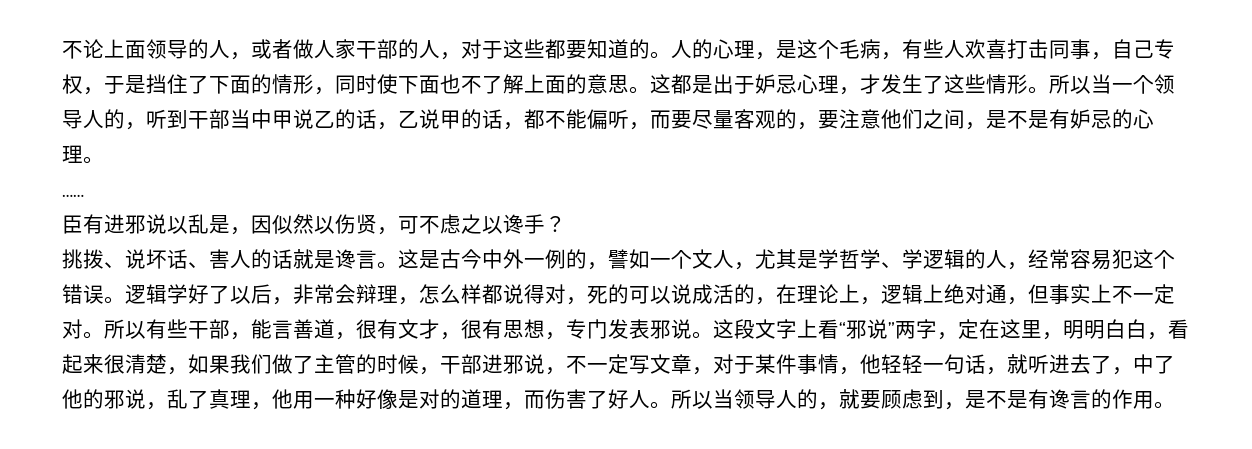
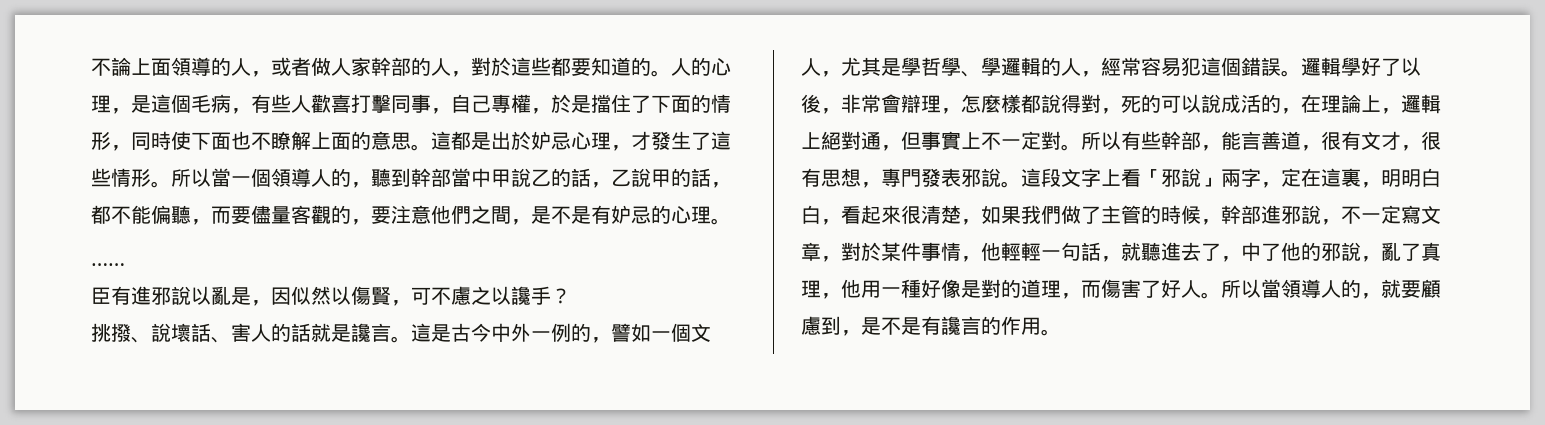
[62,39,188,59] 不论上面领导 -> [91,57,211,76] 不論上面領導
[356,41,377,59] 干 -> [371,57,391,76] 幹
[461,39,524,59] 对于这 -> [471,57,531,76] 對於這
[797,39,839,59] 这个 -> [151,94,191,113] 這個
[965,39,1049,59] 欢喜打击 -> [311,94,391,113] 歡喜打擊
[1154,39,1175,59] [62,74,167,95] 专权，于是挡 -> [491,94,611,114] 專權，於是擋
[356,74,377,94] 时 -> [151,131,171,150] 時
[482,75,503,94] 了 -> [271,131,291,150] 瞭
[650,74,755,94] 这都是出于 -> [431,131,531,150] 這都是出於
[881,74,965,94] 发生了这 -> [651,131,731,150] 發生了這
[1091,74,1175,94] [62,109,776,130] 当一个领导人的，听到干部当中甲说乙的话，乙说甲的话，都不能偏听，而要尽量客观 -> [211,168,731,188] [91,205,331,225] 當一個領導人的，聽到幹部當中甲說乙的話，乙說甲的話，都不能偏聽，而要儘量客觀
[902,109,965,129] 们之间 -> [451,205,511,224] 們之間
[104,214,209,234] 进邪说以乱 -> [131,286,231,305] 進邪說以亂
[335,214,566,235] [62,249,419,269] 伤贤，可不虑之以谗手？ // 挑拨、说坏话、害人的话就是谗言。这 -> [351,286,571,306] [91,323,431,343] 傷賢，可不慮之以讒手？ // 挑撥、說壞話、害人的話就是讒言。這
[671,250,692,269] 个 -> [671,323,691,342] 個
[818,249,1175,270] [62,284,566,305] 学哲学、学逻辑的人，经常容易犯这个错误。逻辑学好了以后，非常会辩理，怎么样都说得对 -> [901,57,1421,77] [801,94,1101,114] 學哲學、學邏輯的人，經常容易犯這個錯誤。邏輯學好了以後，非常會辯理，怎麼樣都說得對
[671,284,692,304] 说 -> [1201,94,1221,113] 說
[818,284,986,305] 论上，逻辑上绝对 -> [1341,94,1441,114] [801,131,861,150] 論上，邏輯上絕對
[1070,284,1091,304] 实 -> [941,131,961,150] 實
[62,319,83,339] 对 -> [1041,131,1061,150] 對
[188,321,209,339] 干 -> [1161,131,1181,150] 幹
[566,319,916,339] 专门发表邪说。这段文字上看“邪说”两 -> [881,168,1241,188] 專門發表邪說。這段文字上看「邪說」兩
[1000,319,1042,339] 这里 -> [1321,168,1361,187] 這裏
[83,354,104,374] 来 -> [881,205,901,224] 來
[251,354,272,374] 们 -> [1041,205,1061,224] 們
[377,354,1070,375] 时候，干部进邪说，不一定写文章，对于某件事情，他轻轻一句话，就听进 -> [1161,205,1441,225] [801,242,1181,262] 時候，幹部進邪說，不一定寫文章，對於某件事情，他輕輕一句話，就聽進
[125,389,188,410] 说，乱 -> [1341,242,1401,262] 說，亂
[335,389,440,409] 种好像是对 -> [901,279,1001,298] 種好像是對
[545,389,566,409] 伤 -> [1101,279,1121,298] 傷
[713,389,776,409] 当领导 -> [1261,279,1321,298] 當領導
[881,389,923,409] 顾虑 -> [1421,279,1441,298] [801,316,821,335] 顧慮
[1049,389,1070,409] 谗 -> [941,316,961,335] 讒

